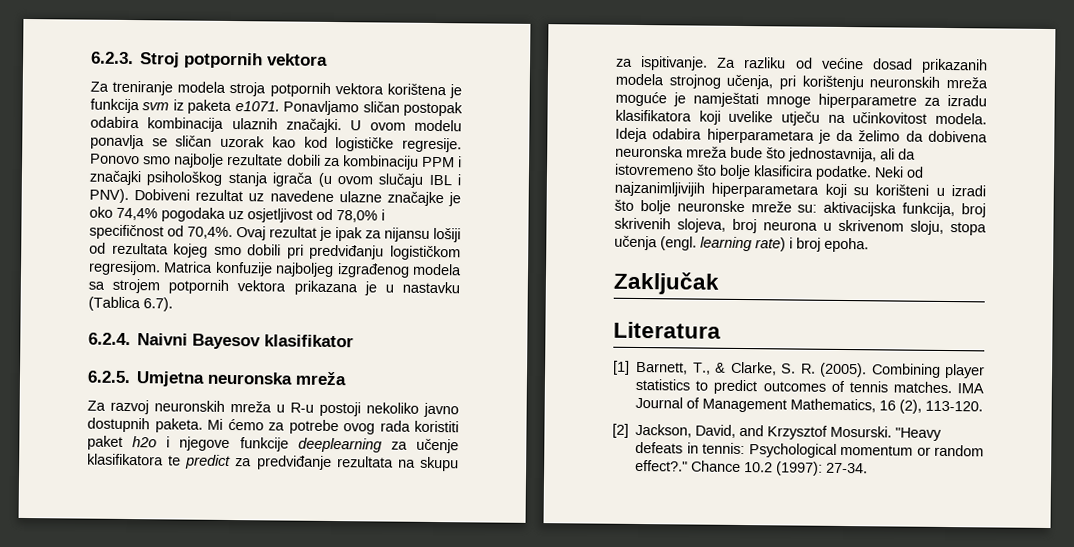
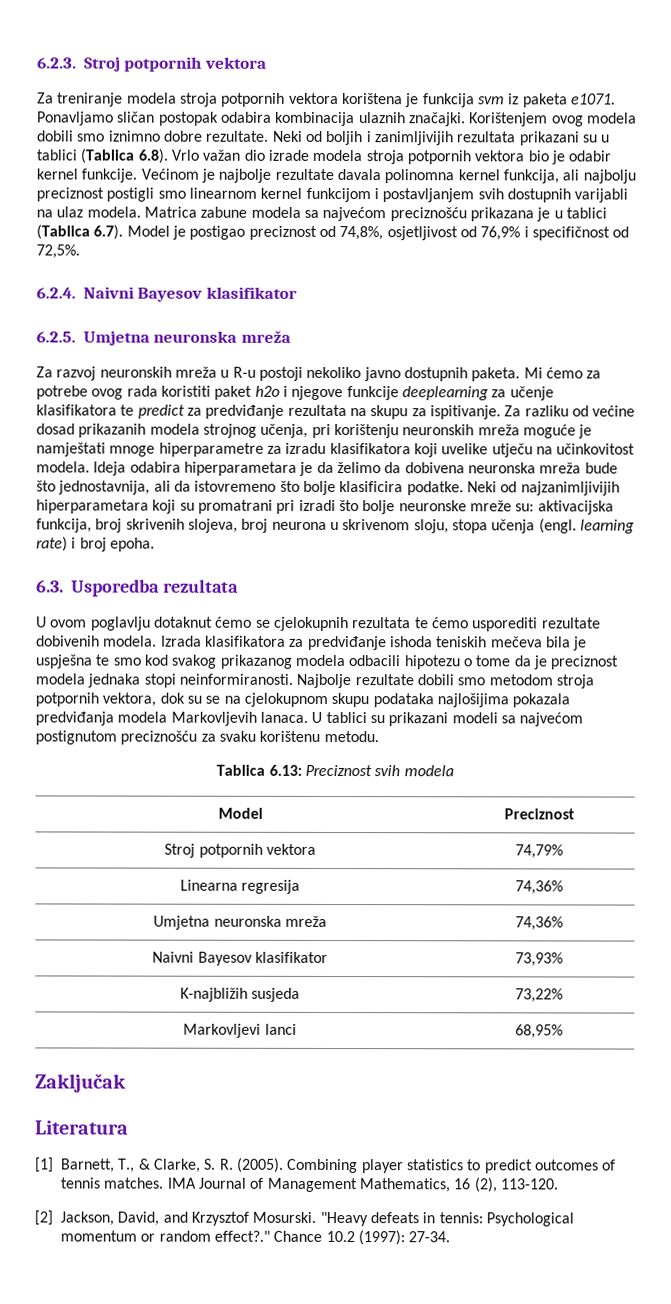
[350,119,462,132] [90,134,463,153] [90,153,462,170] [89,170,461,188] [89,188,461,207] [89,206,244,222] U ovom modelu ponavlja se sličan uzorak kao kod logističke regresije. Ponovo smo najbolje rezultate dobili za kombinaciju PPM i značajki psihološkog stanja igrača (u ovom slučaju IBL i PNV). Dobiveni rezultat uz navedene ulazne značajke je oko 74,4% pogodaka uz -> [469,112,637,127] [36,130,610,146] [36,148,612,165] [36,168,636,184] [36,187,629,203] [36,206,607,222] [36,224,384,241] Korištenjem ovog modela dobili smo iznimno dobre rezultate. Neki od boljih i zanimljivijih rezultata prikazani su u tablici (Tablica 6.8). Vrlo važan dio izrade modela stroja potpornih vektora bio je odabir kernel funkcije. Većinom je najbolje rezultate davala polinomna kernel funkcija, ali najbolju preciznost postigli smo linearnom kernel funkcijom i postavljanjem svih dostupnih varijabli na ulaz modela. Matrica zabune modela sa najvećom preciznošću prikazana je u tablici (Tablica 6.7). Model je postigao preciznost od 74,8%,
[336,210,378,223] 78,0% -> [480,226,521,241] 76,9%
[187,226,461,243] [89,242,461,261] [88,260,462,278] [88,278,461,296] [88,296,173,312] 70,4%. Ovaj rezultat je ipak za nijansu lošiji od rezultata kojeg smo dobili pri predviđanju logističkom regresijom. Matrica konfuzije najboljeg izgrađenog modela sa strojem potpornih vektora prikazana je u nastavku (Tablica 6.7). -> [36,244,80,259] 72,5%.
[875,184,945,196] korišteni u -> [197,499,296,514] promatrani pri
(869, 245) none -> [36,579,239,597] [36,616,601,632] [36,635,588,651] [35,654,619,670] [35,673,594,689] [35,692,571,708] [35,711,584,727] [35,730,379,745] [216,764,454,777] [217,807,263,819] [503,808,575,820] [164,843,316,858] [515,844,563,859] [179,879,301,894] [515,880,563,895] [153,915,327,930] [515,916,563,931] [152,951,328,966] [515,952,563,967] [179,987,301,1002] [515,988,563,1003] [183,1023,297,1038] [515,1024,563,1039] // 6.3. Usporedba rezultata // U ovom poglavlju dotaknut ćemo se cjelokupnih rezultata te ćemo usporediti rezultate dobivenih modela. Izrada klasifikatora za predviđanje ishoda teniskih mečeva bila je uspješna te smo kod svakog prikazanog modela odbacili hipotezu o tome da je preciznost modela jednaka stopi neinformiranosti. Najbolje rezultate dobili smo metodom stroja potpornih vektora, dok su se na cjelokupnom skupu podataka najlošijima pokazala predviđanja modela Markovljevih lanaca. U tablici su prikazani modeli sa najvećom postignutom preciznošću za svaku korištenu metodu. // Tablica 6.13: Preciznost svih modela // Model | Preciznost // Stroj potpornih vektora | 74,79% // Linearna regresija | 74,36% // Umjetna neuronska mreža | 74,36% // Naivni Bayesov klasifikator | 73,93% // K-najbližih susjeda | 73,22% // Markovljevi lanci | 68,95%

